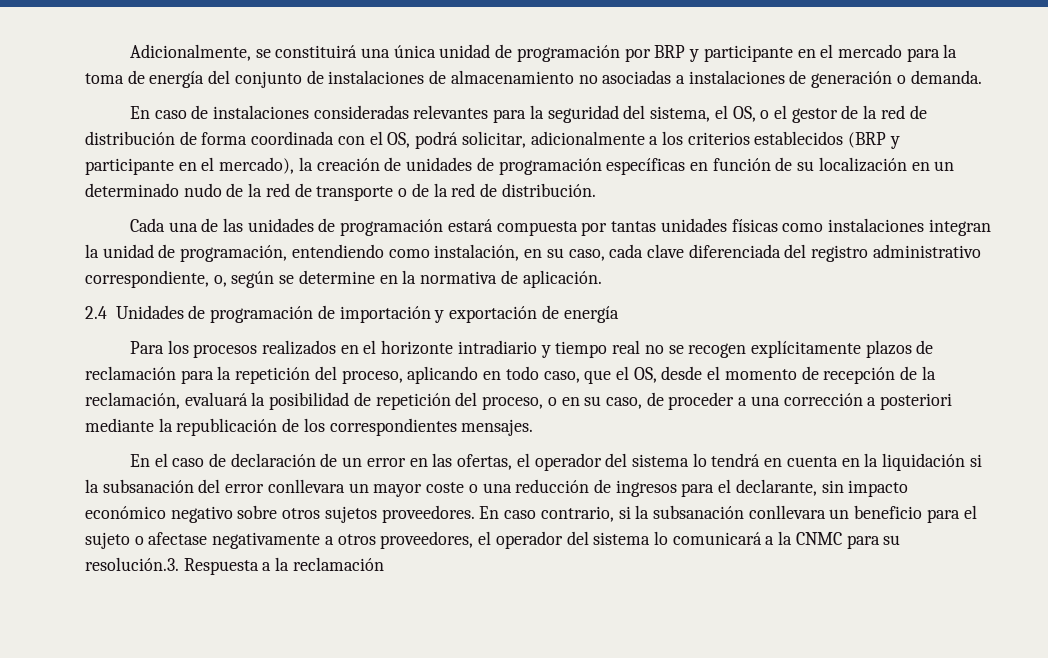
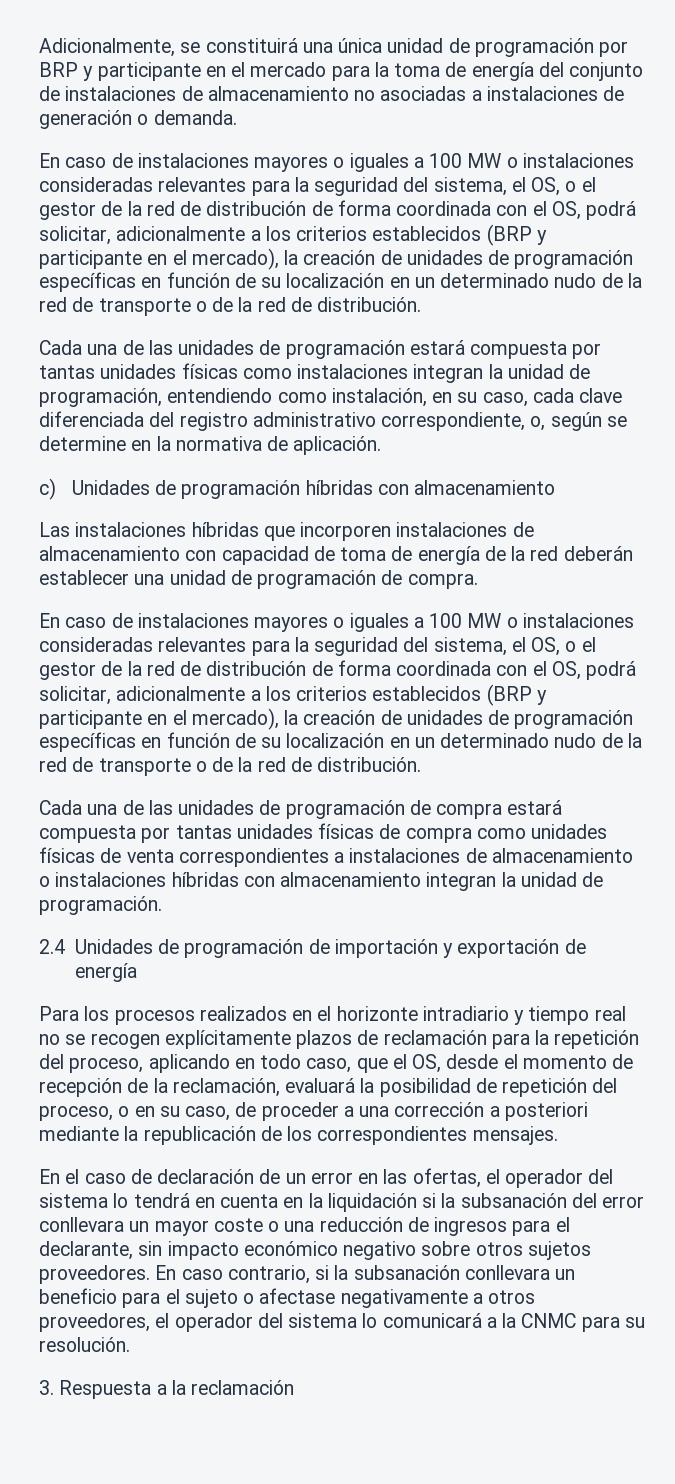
(310, 112) none -> [254,153,634,172] mayores o iguales a 100 MW o instalaciones
(602, 279) none -> [39,478,556,500] [39,522,534,541] [39,546,633,565] [39,570,478,589] [39,613,634,632] [39,637,596,656] [39,660,637,680] [39,684,547,706] [39,708,634,730] [39,732,642,752] [39,757,422,776] [39,800,563,819] [39,823,608,843] [39,847,633,867] [39,872,604,891] [39,896,162,915] // c) Unidades de programación híbridas con almacenamiento // Las instalaciones híbridas que incorporen instalaciones de almacenamiento con capacidad de toma de energía de la red deberán establecer una unidad de programación de compra. // En caso de instalaciones mayores o iguales a 100 MW o instalaciones consideradas relevantes para la seguridad del sistema, el OS, o el gestor de la red de distribución de forma coordinada con el OS, podrá solicitar, adicionalmente a los criterios establecidos (BRP y participante en el mercado), la creación de unidades de programación específicas en función de su localización en un determinado nudo de la red de transporte o de la red de distribución. // Cada una de las unidades de programación de compra estará compuesta por tantas unidades físicas de compra como unidades físicas de venta correspondientes a instalaciones de almacenamiento o instalaciones híbridas con almacenamiento integran la unidad de programación.
[85,557,179,571] resolución.3. -> [39,1337,130,1352] [39,1380,54,1395] resolución. // 3.

